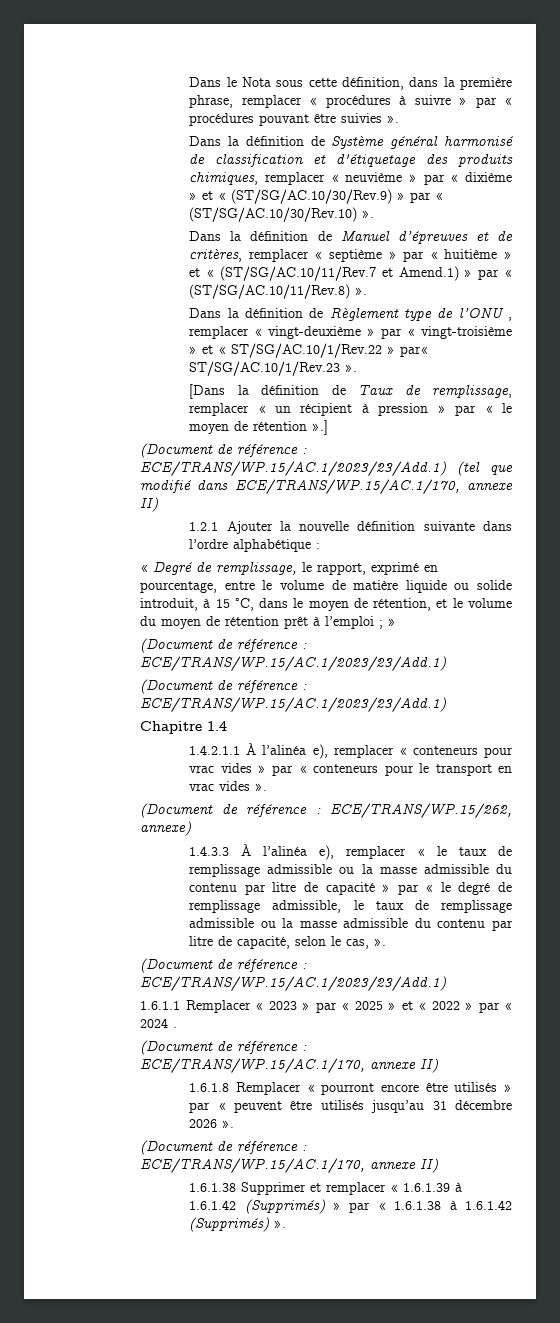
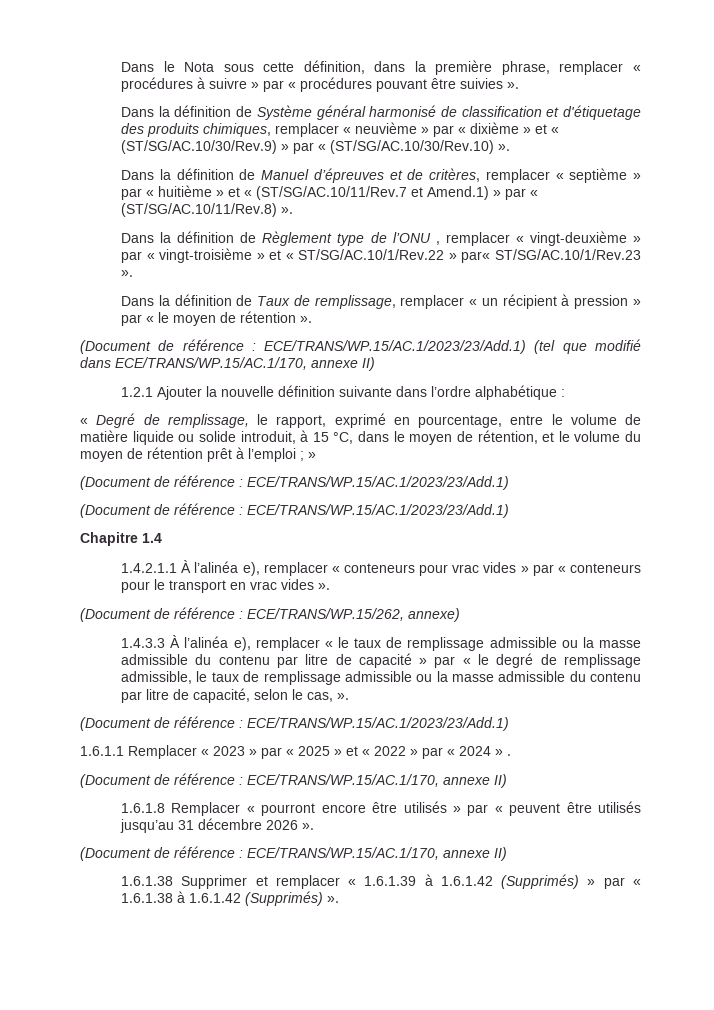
[189,384,226,399] [Dans -> [121,296,155,306] Dans
[312,420,329,435] ».] -> [300,316,313,323] ».
(169, 1023) none -> [495,749,504,756] »

